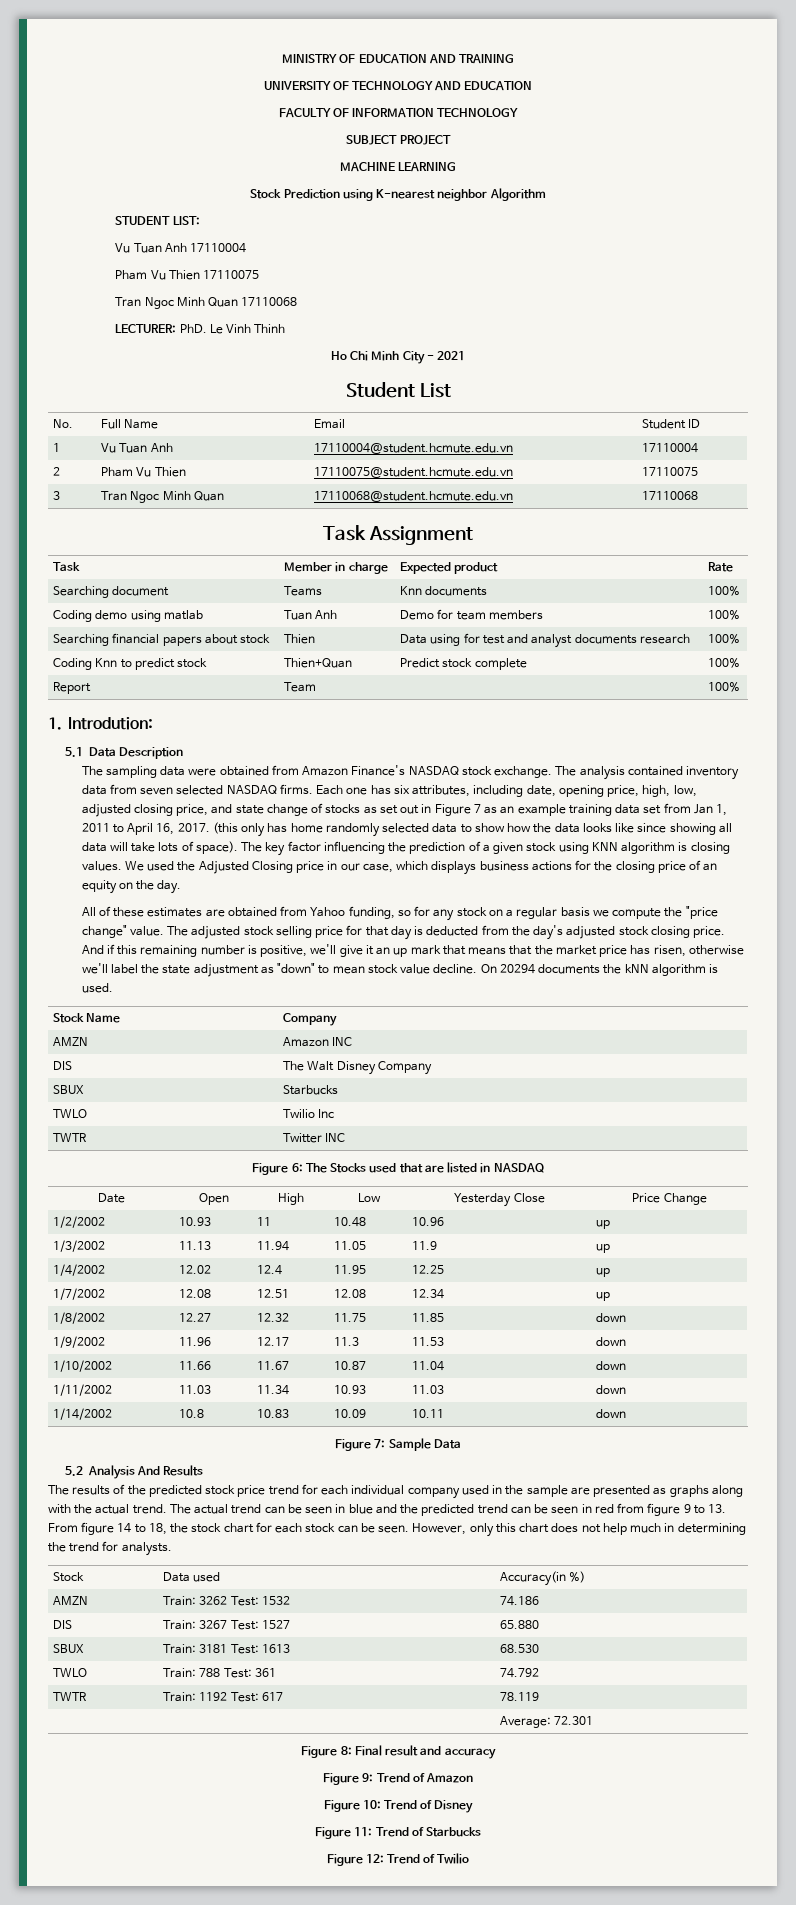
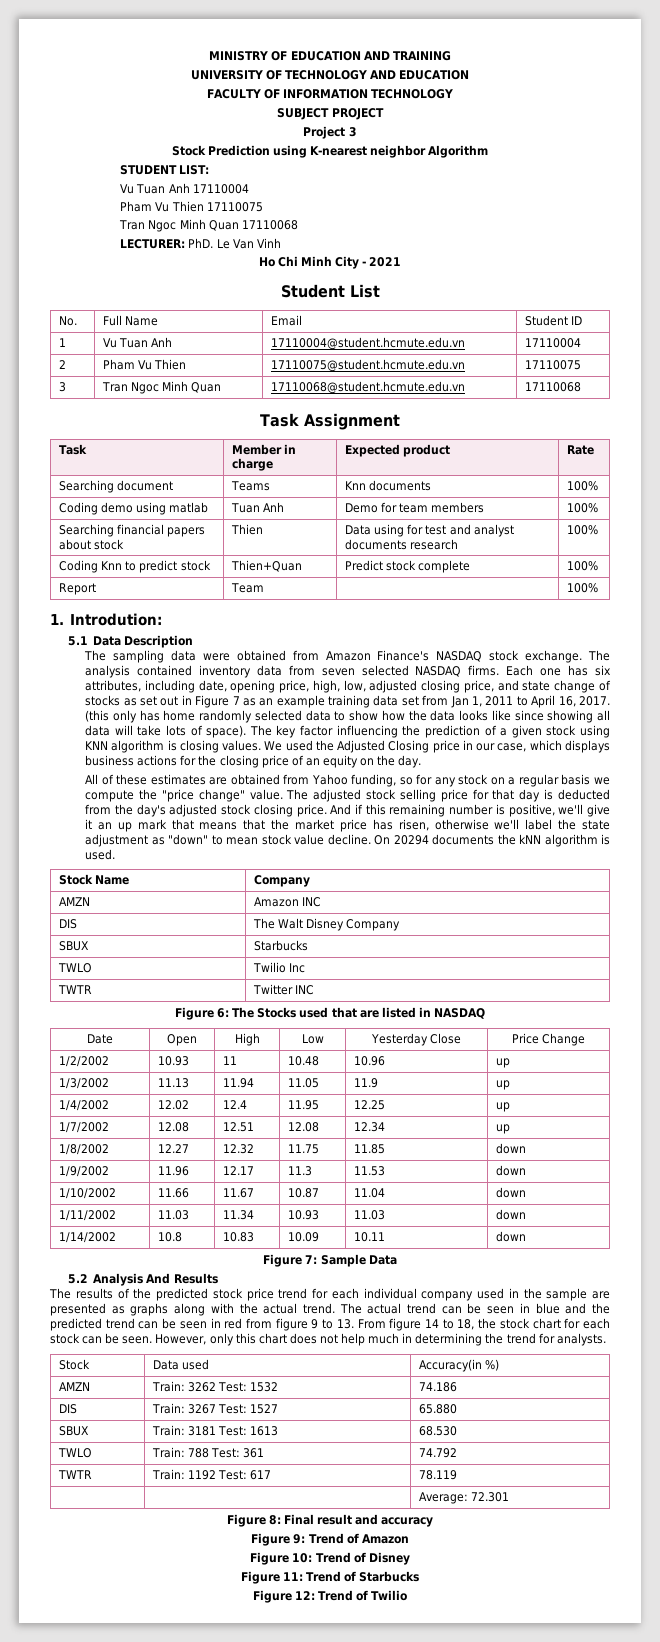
[339,162,457,172] MACHINE LEARNING -> [303,126,357,139] Project 3
(223, 329) none -> [232,239,254,249] Van
[254,324,286,333] Thinh -> (281, 243) none

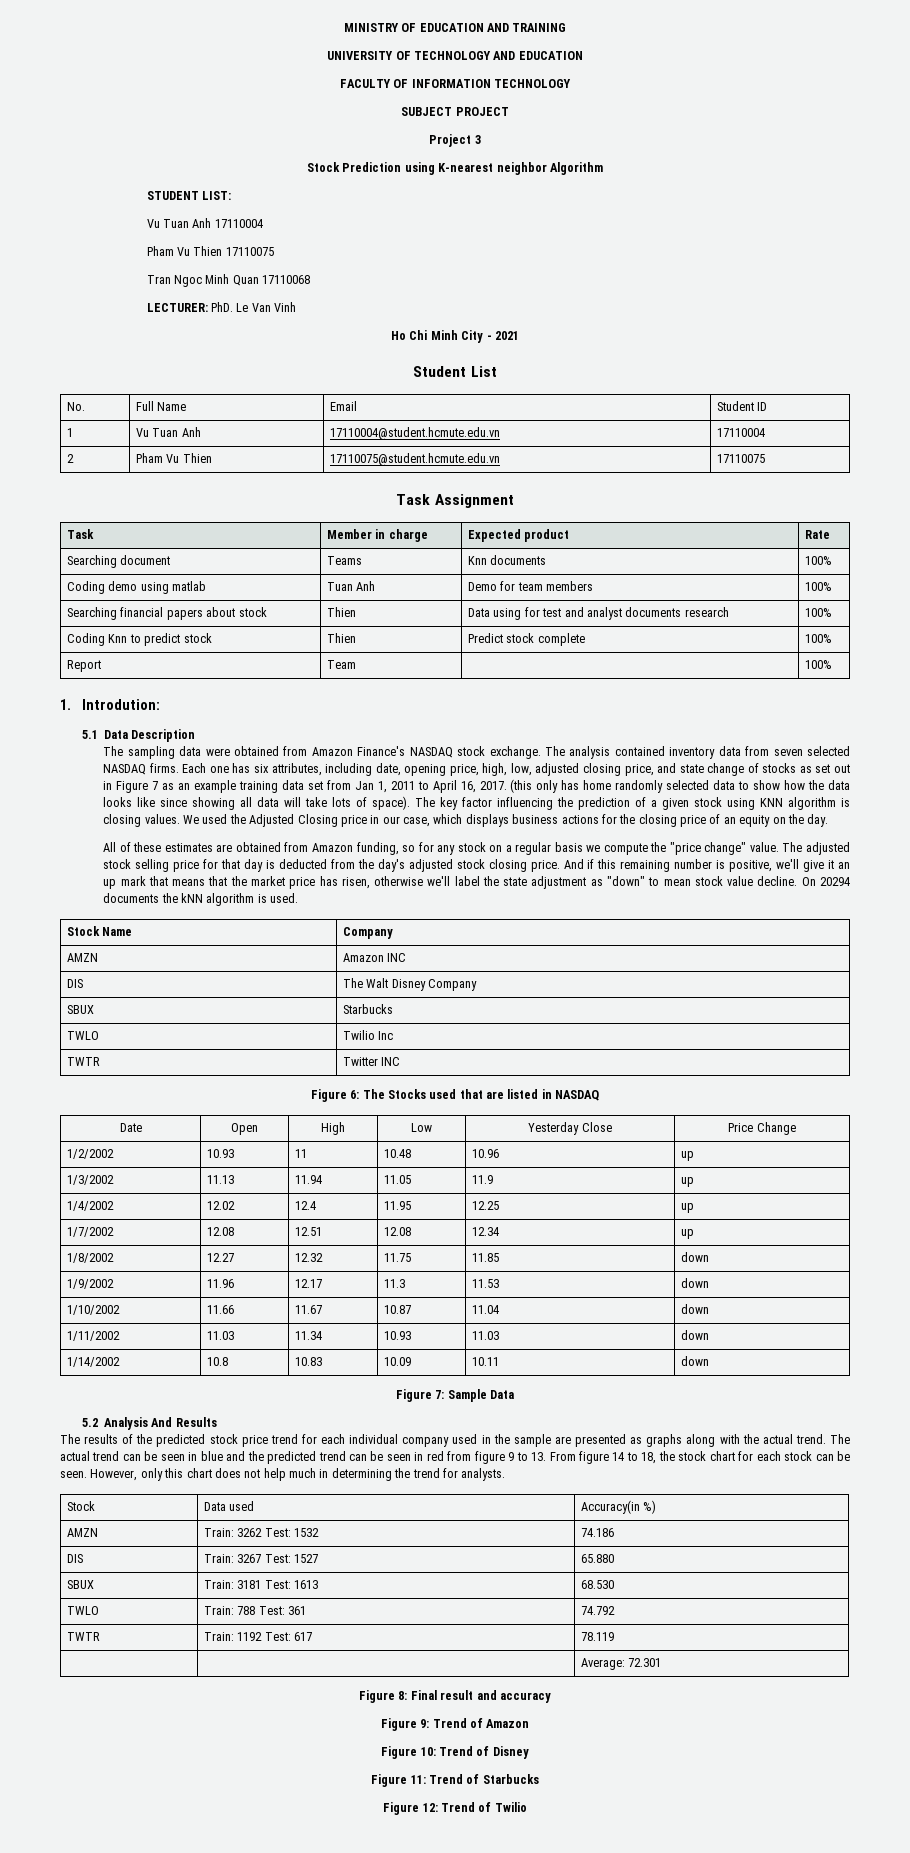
[59,382,67,392] [102,381,222,394] [271,381,466,394] [525,382,582,392] // 3 | Tran Ngoc Minh Quan | 17110068@student.hcmute.edu.vn | 17110068 -> (766, 458) none
[231,560,303,572] Thien+Quan -> [327,633,357,643] Thien
[311,774,348,785] Yahoo -> [311,843,353,852] Amazon

